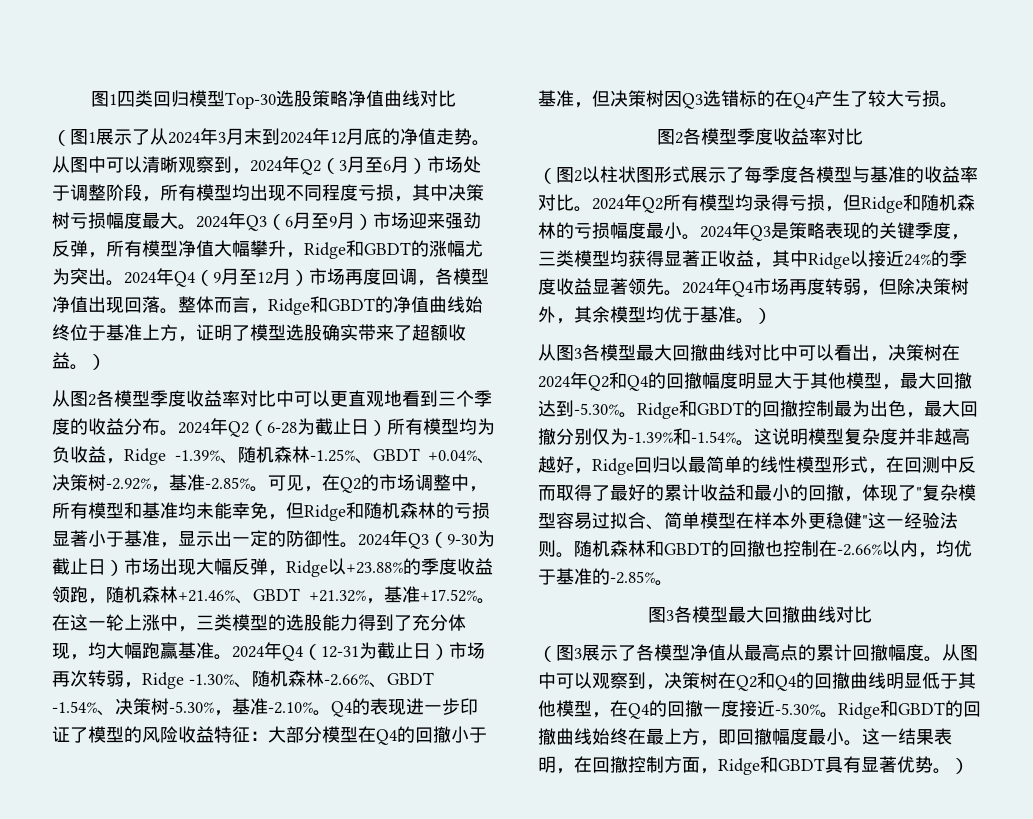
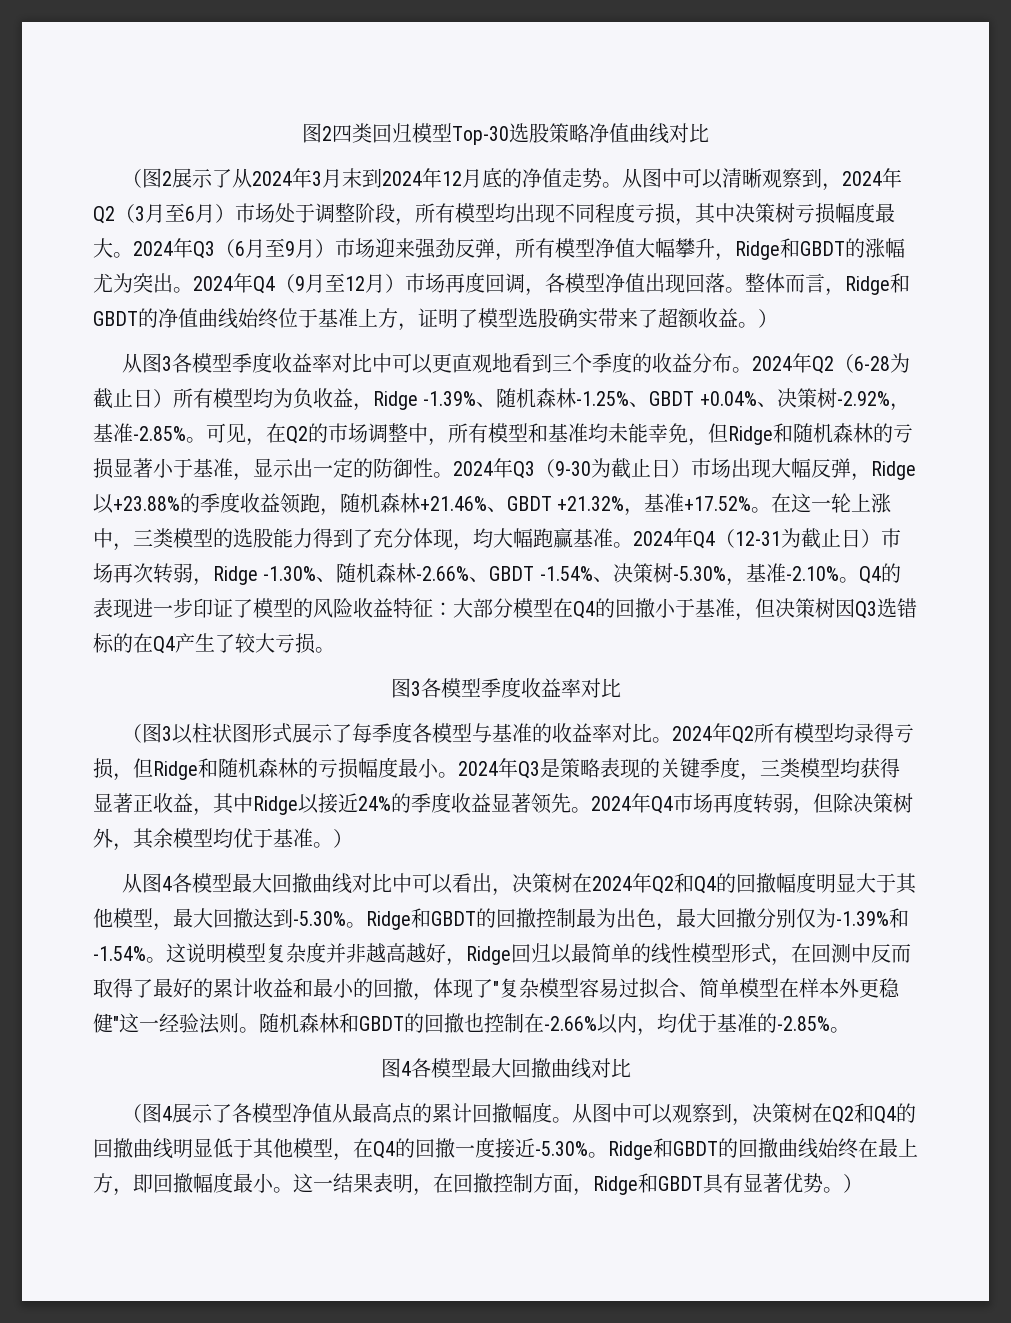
[91,91,117,107] 图1 -> [302,123,332,143] 图2
[88,132,96,143] 1 -> [161,171,172,186] 2
[88,394,96,406] 2 -> [161,356,172,371] 3
[674,132,683,144] 2 -> [410,681,421,696] 3
[574,170,582,182] 2 -> [161,726,172,741] 3
[574,348,582,359] 3 -> [161,876,172,891] 4
[665,610,674,621] 3 -> [400,1061,411,1076] 4
[574,648,582,659] 3 -> [161,1106,172,1121] 4

